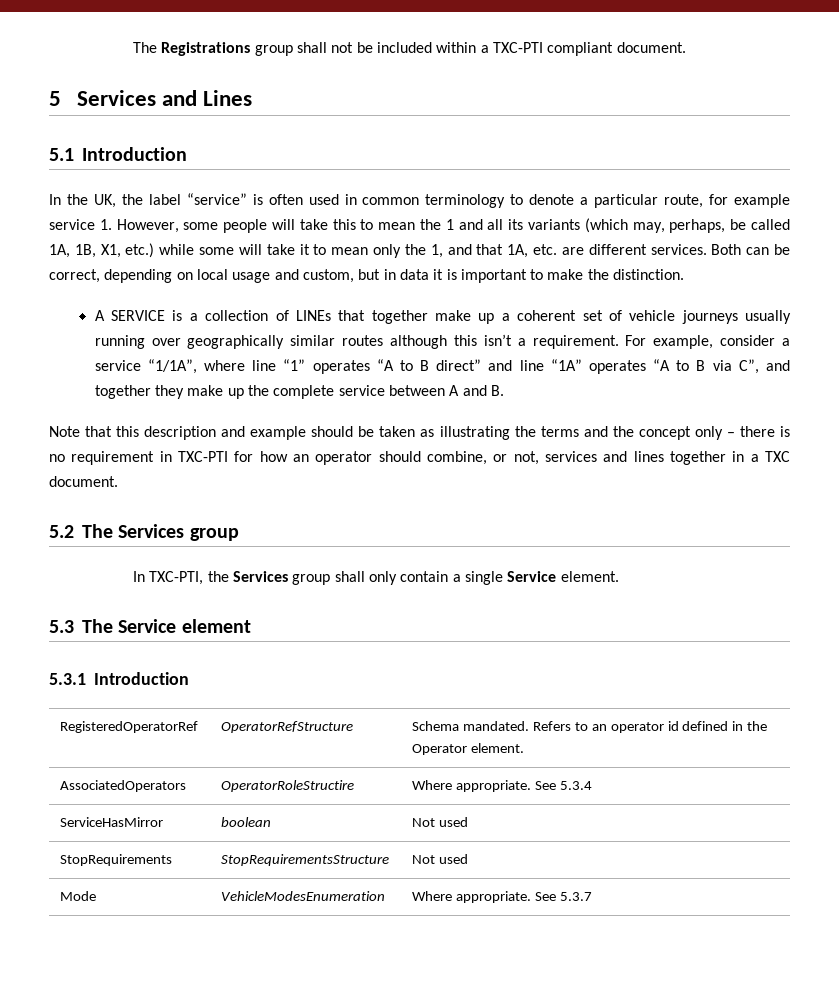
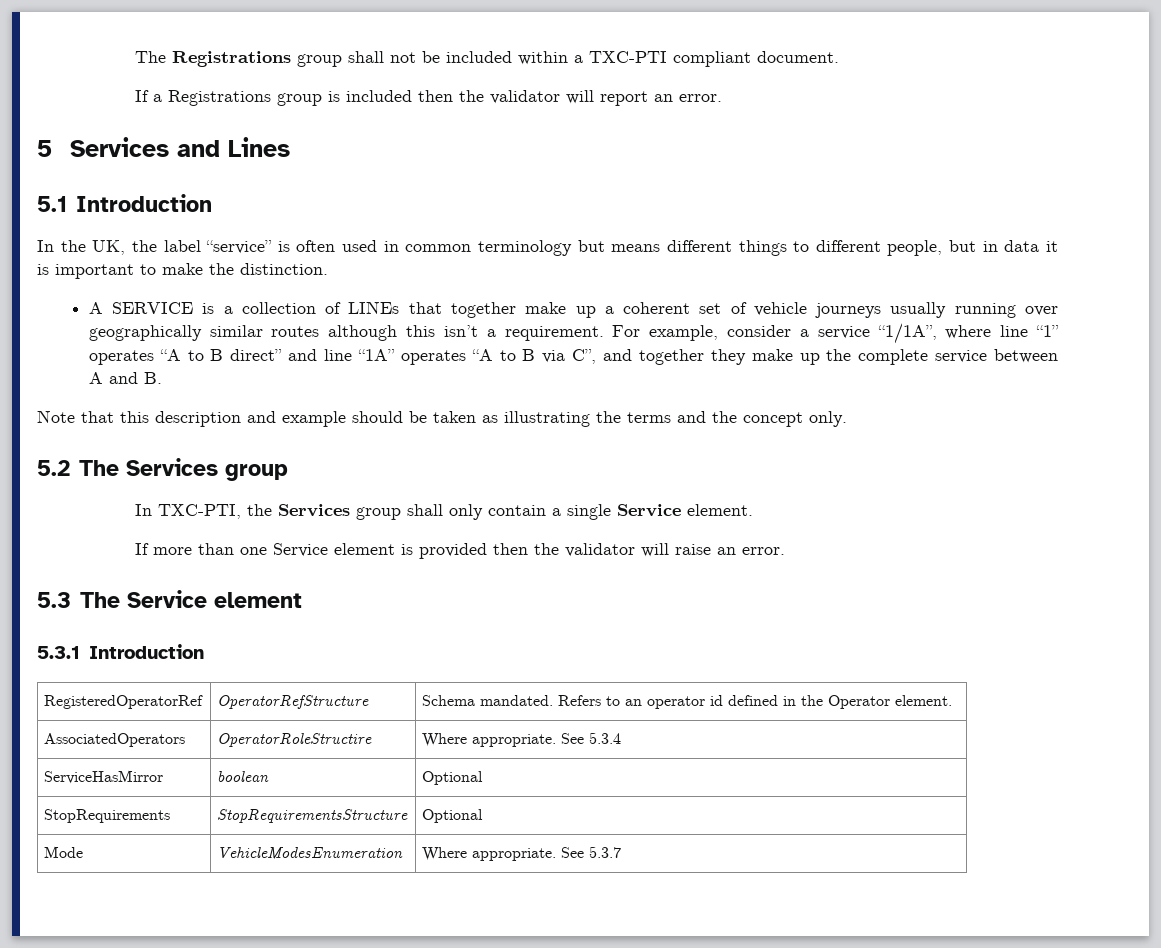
(686, 47) none -> [134,90,722,106] // If a Registrations group is included then the validator will report an error.
[510,194,791,208] [49,218,790,233] [49,243,791,258] [49,269,354,283] to denote a particular route, for example service 1. However, some people will take this to mean the 1 and all its variants (which may, perhaps, be called 1A, 1B, X1, etc.) while some will take it to mean only the 1, and that 1A, etc. are different services. Both can be correct, depending on local usage and custom, -> [577,240,943,256] but means different things to different people,
[694,426,791,440] [49,451,791,465] [49,476,118,487] only – there is no requirement in TXC-PTI for how an operator should combine, or not, services and lines together in a TXC document. -> [809,411,847,427] only.
(619, 576) none -> [134,543,785,559] // If more than one Service element is provided then the validator will raise an error.
[412,817,468,827] Not used -> [422,771,484,785] Optional
[412,854,468,864] Not used -> [422,809,484,823] Optional

